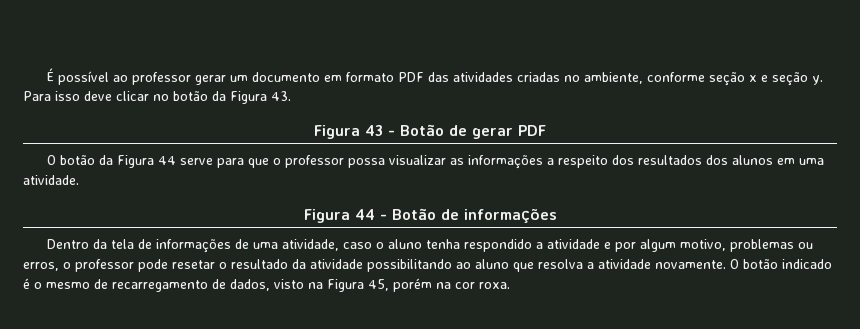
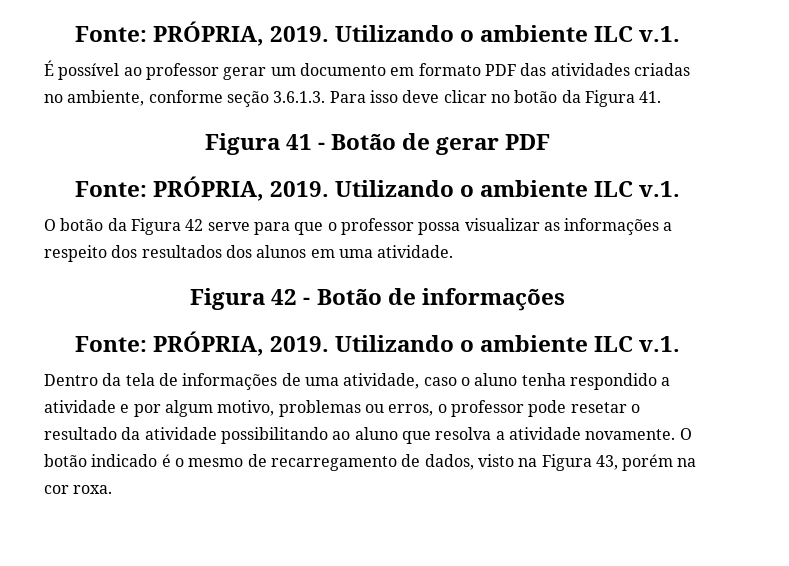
(46, 75) none -> [74,21,681,46] Fonte: PRÓPRIA, 2019. Utilizando o ambiente ILC v.1. //
[748,72,823,86] x e seção y. -> [273,91,326,103] 3.6.1.3.
[271,91,291,101] [314,125,383,139] 43. // Figura 43 -> [639,91,662,103] [204,133,312,155] 41. // Figura 41
(546, 130) none -> [74,176,681,201] // Fonte: PRÓPRIA, 2019. Utilizando o ambiente ILC v.1.
[157,156,176,165] 44 -> [185,219,204,231] 42
[354,209,375,220] 44 -> [271,289,298,305] 42
(557, 215) none -> [74,331,681,356] // Fonte: PRÓPRIA, 2019. Utilizando o ambiente ILC v.1.
[368,279,389,291] 45, -> [595,455,618,470] 43,

